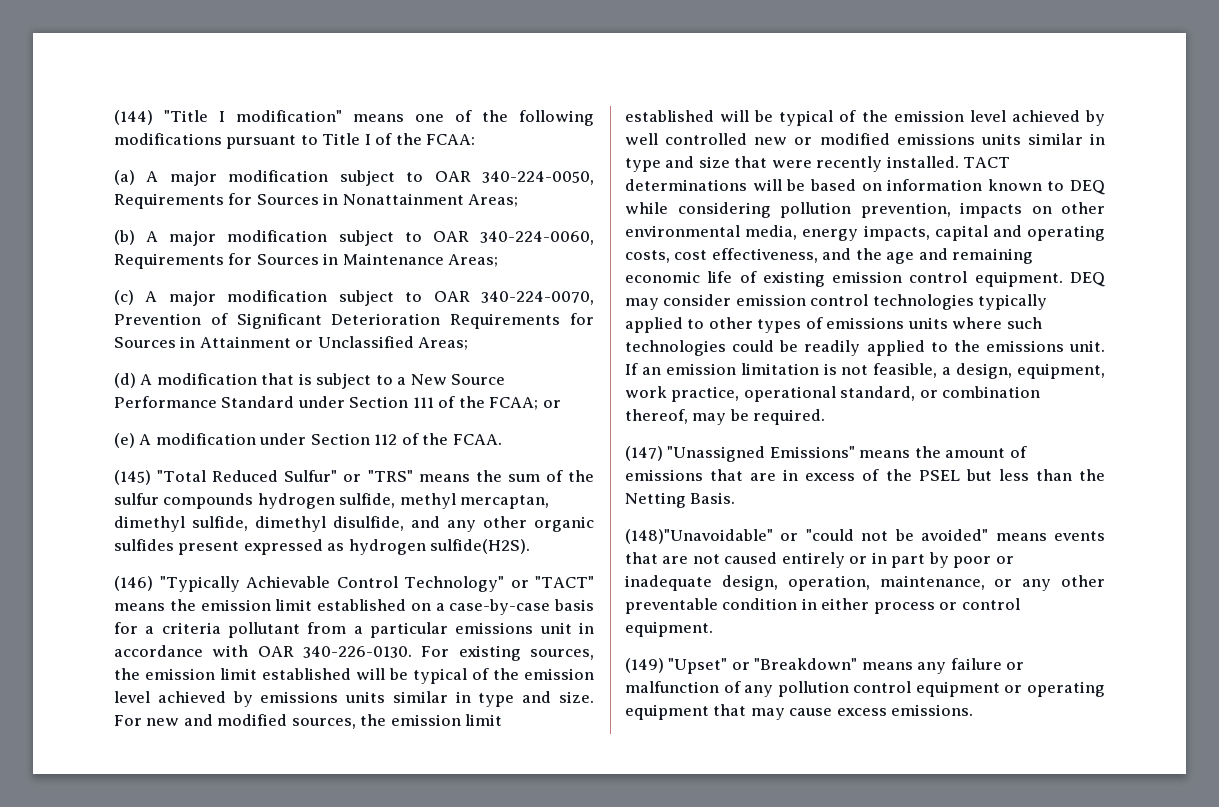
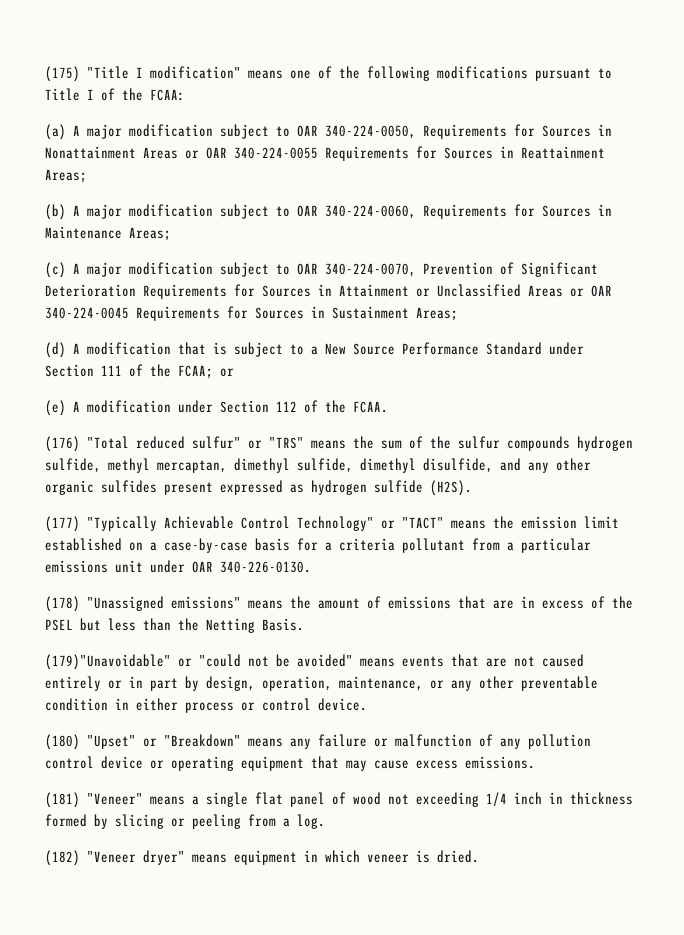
[114,110,153,125] (144) -> [45,66,80,82] (175)
(464, 199) none -> [143,146,605,161] Areas or OAR 340-224-0055 Requirements for Sources in Reattainment
(414, 342) none -> [528,285,612,297] [45,306,409,321] Areas or OAR 340-224-0045 Requirements for Sources in Sustainment
[114,470,338,485] (145) "Total Reduced Sulfur" -> [45,436,241,452] (176) "Total reduced sulfur"
[430,539,531,554] [114,576,153,591] sulfide(H2S). // (146) -> [374,480,472,496] [45,516,80,532] sulfide (H2S). // (177)
[579,622,594,634] [114,645,249,657] in accordance with -> [150,560,185,573] under
[421,645,594,661] [114,668,594,684] [114,691,594,707] [114,714,503,729] [625,110,1105,126] [625,133,1105,145] [625,156,1011,172] [625,179,1105,195] [625,202,1105,218] [625,225,1105,241] [625,248,1034,264] [625,271,1105,287] [625,294,1048,310] [625,317,1042,333] [625,340,1105,356] [625,363,1105,379] [625,386,1041,402] [625,409,826,425] [625,446,855,462] For existing sources, the emission limit established will be typical of the emission level achieved by emissions units similar in type and size. For new and modified sources, the emission limit established will be typical of the emission level achieved by well controlled new or modified emissions units similar in type and size that were recently installed. TACT determinations will be based on information known to DEQ while considering pollution prevention, impacts on other environmental media, energy impacts, capital and operating costs, cost effectiveness, and the age and remaining economic life of existing emission control equipment. DEQ may consider emission control technologies typically applied to other types of emissions units where such technologies could be readily applied to the emissions unit. If an emission limitation is not feasible, a design, equipment, work practice, operational standard, or combination thereof, may be required. // (147) "Unassigned Emissions" -> [45,596,241,612] // (178) "Unassigned emissions"
[625,529,773,544] (148)"Unavoidable" -> [45,654,171,670] (179)"Unavoidable"
[953,556,1014,568] [625,575,712,591] poor or inadequate -> (199, 683) none
[625,621,713,637] [625,658,664,673] equipment. // (149) -> [318,698,367,711] [45,734,80,750] device. // (180)
[915,681,1000,697] equipment -> [101,756,143,769] device
(974, 710) none -> [45,792,633,808] [45,814,325,829] [45,850,479,866] // (181) "Veneer" means a single flat panel of wood not exceeding 1/4 inch in thickness formed by slicing or peeling from a log. // (182) "Veneer dryer" means equipment in which veneer is dried.

